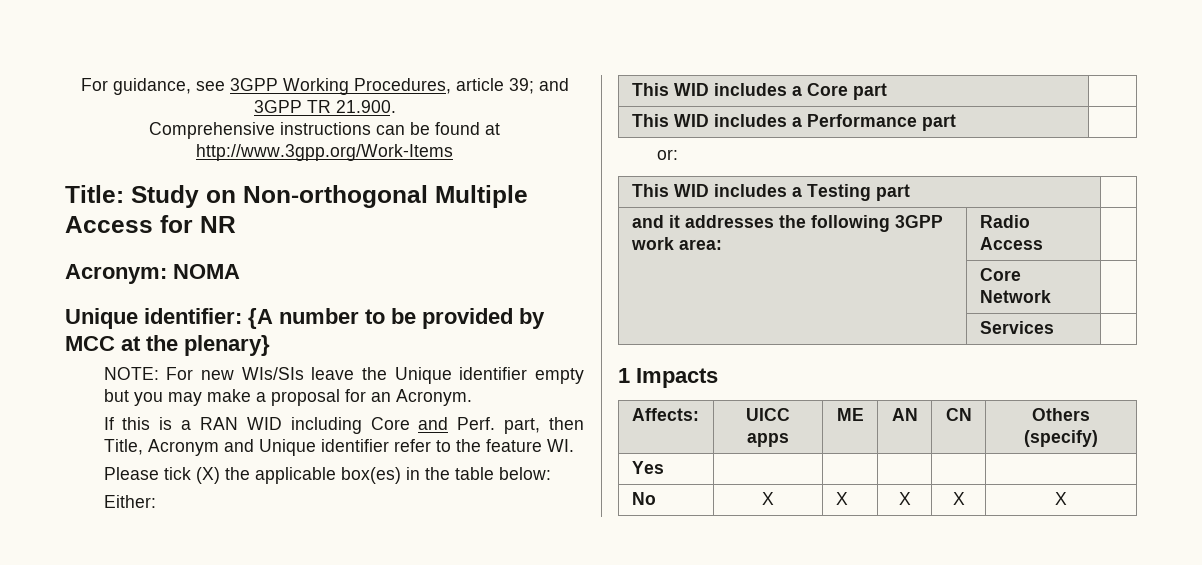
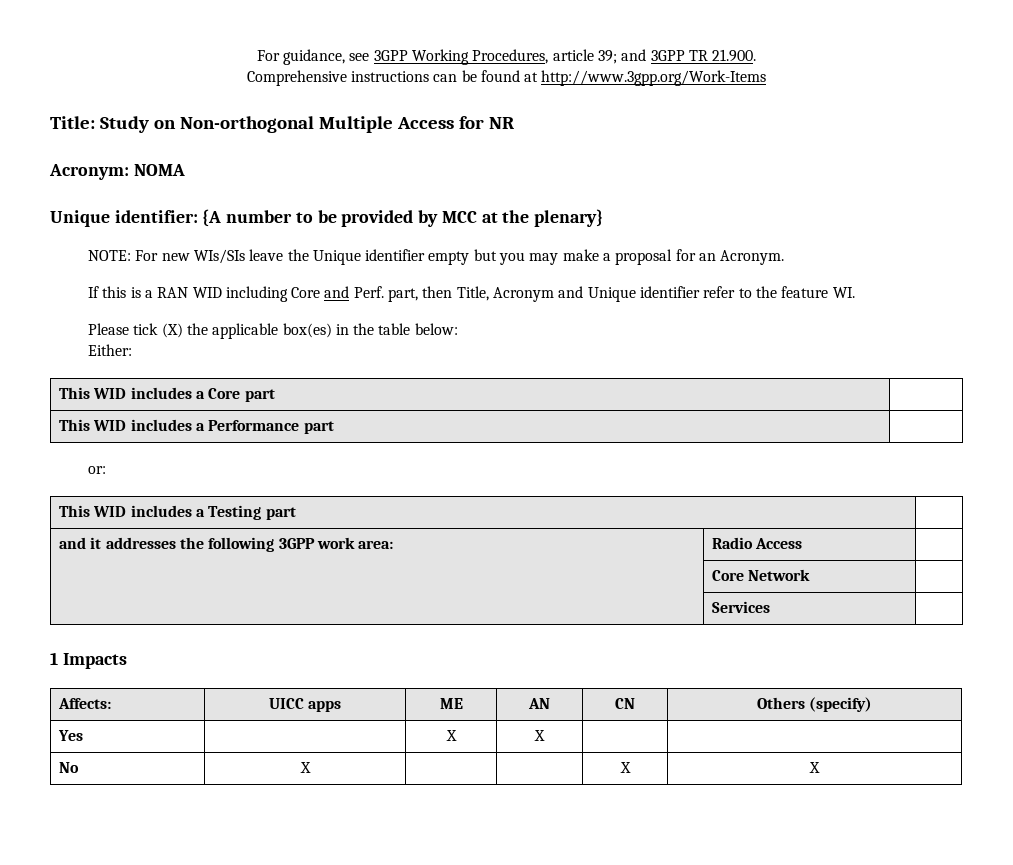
(664, 467) | -> [445,730,457,741] [534,730,545,741] X | X
[835,492,848,505] [898,492,911,505] [952,492,965,505] [1055,492,1067,505] X | X | X | X -> [619,762,631,773] [809,762,820,773] | | X | X

